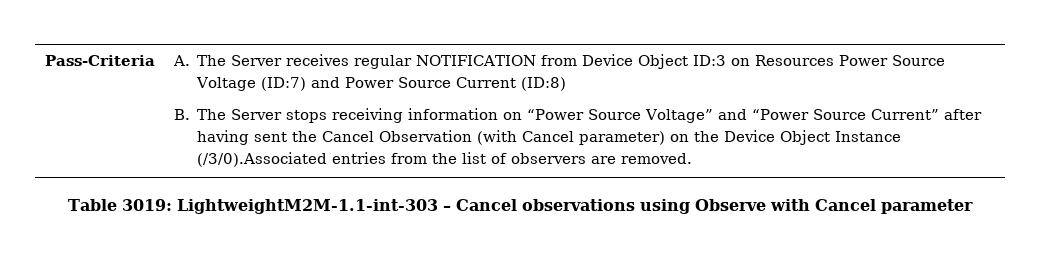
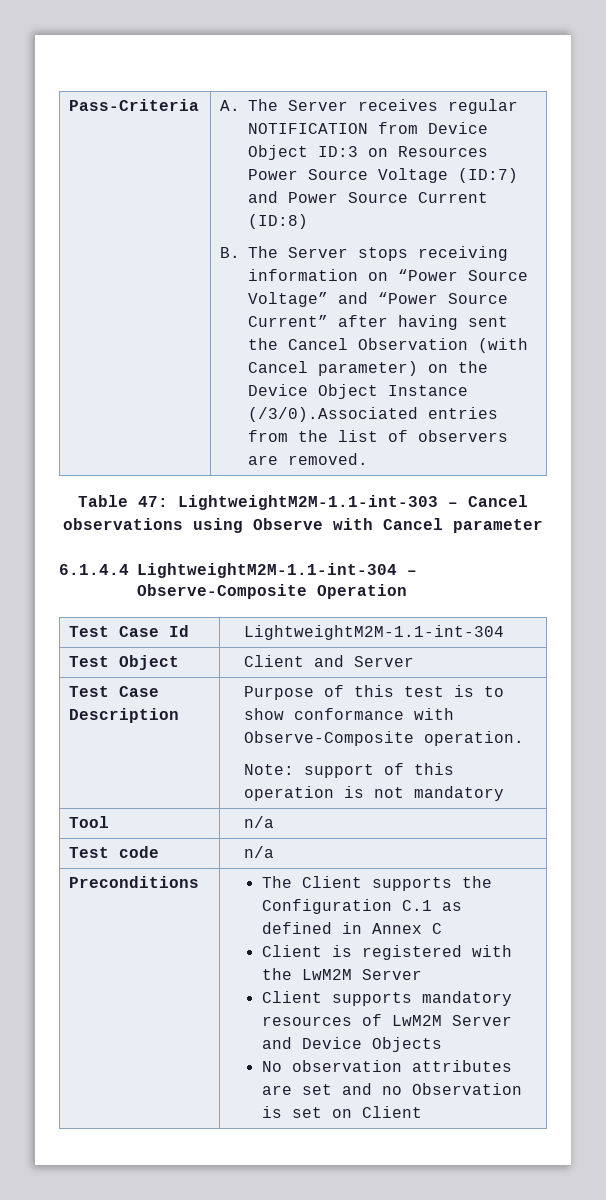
[121,199,172,211] 3019: -> [138,496,168,507] 47:
(973, 206) none -> [59,563,417,578] [137,584,407,599] [69,625,190,637] [243,625,504,640] [69,655,180,670] [243,655,414,667] [69,686,160,697] [69,708,180,723] [243,685,504,700] [243,708,454,720] [243,731,524,746] [243,763,454,778] [243,786,504,801] [69,816,110,828] [243,816,274,828] [69,846,160,858] [243,846,274,858] [69,876,200,888] [261,876,492,891] [261,899,462,914] [261,922,442,934] [261,945,512,960] [261,968,422,980] [261,991,512,1006] [261,1014,512,1026] [261,1037,442,1052] [261,1060,512,1072] [261,1083,522,1095] [261,1106,422,1118] // 6.1.4.4 LightweightM2M-1.1-int-304 – Observe-Composite Operation // Test Case Id | LightweightM2M-1.1-int-304 // Test Object | Client and Server // Test Case Description | Purpose of this test is to show conformance with Observe-Composite operation. // Note: support of this operation is not mandatory // Tool | n/a // Test code | n/a // Preconditions | The Client supports the Configuration C.1 as defined in Annex C // Client is registered with the LwM2M Server // Client supports mandatory resources of LwM2M Server and Device Objects // No observation attributes are set and no Observation is set on Client

